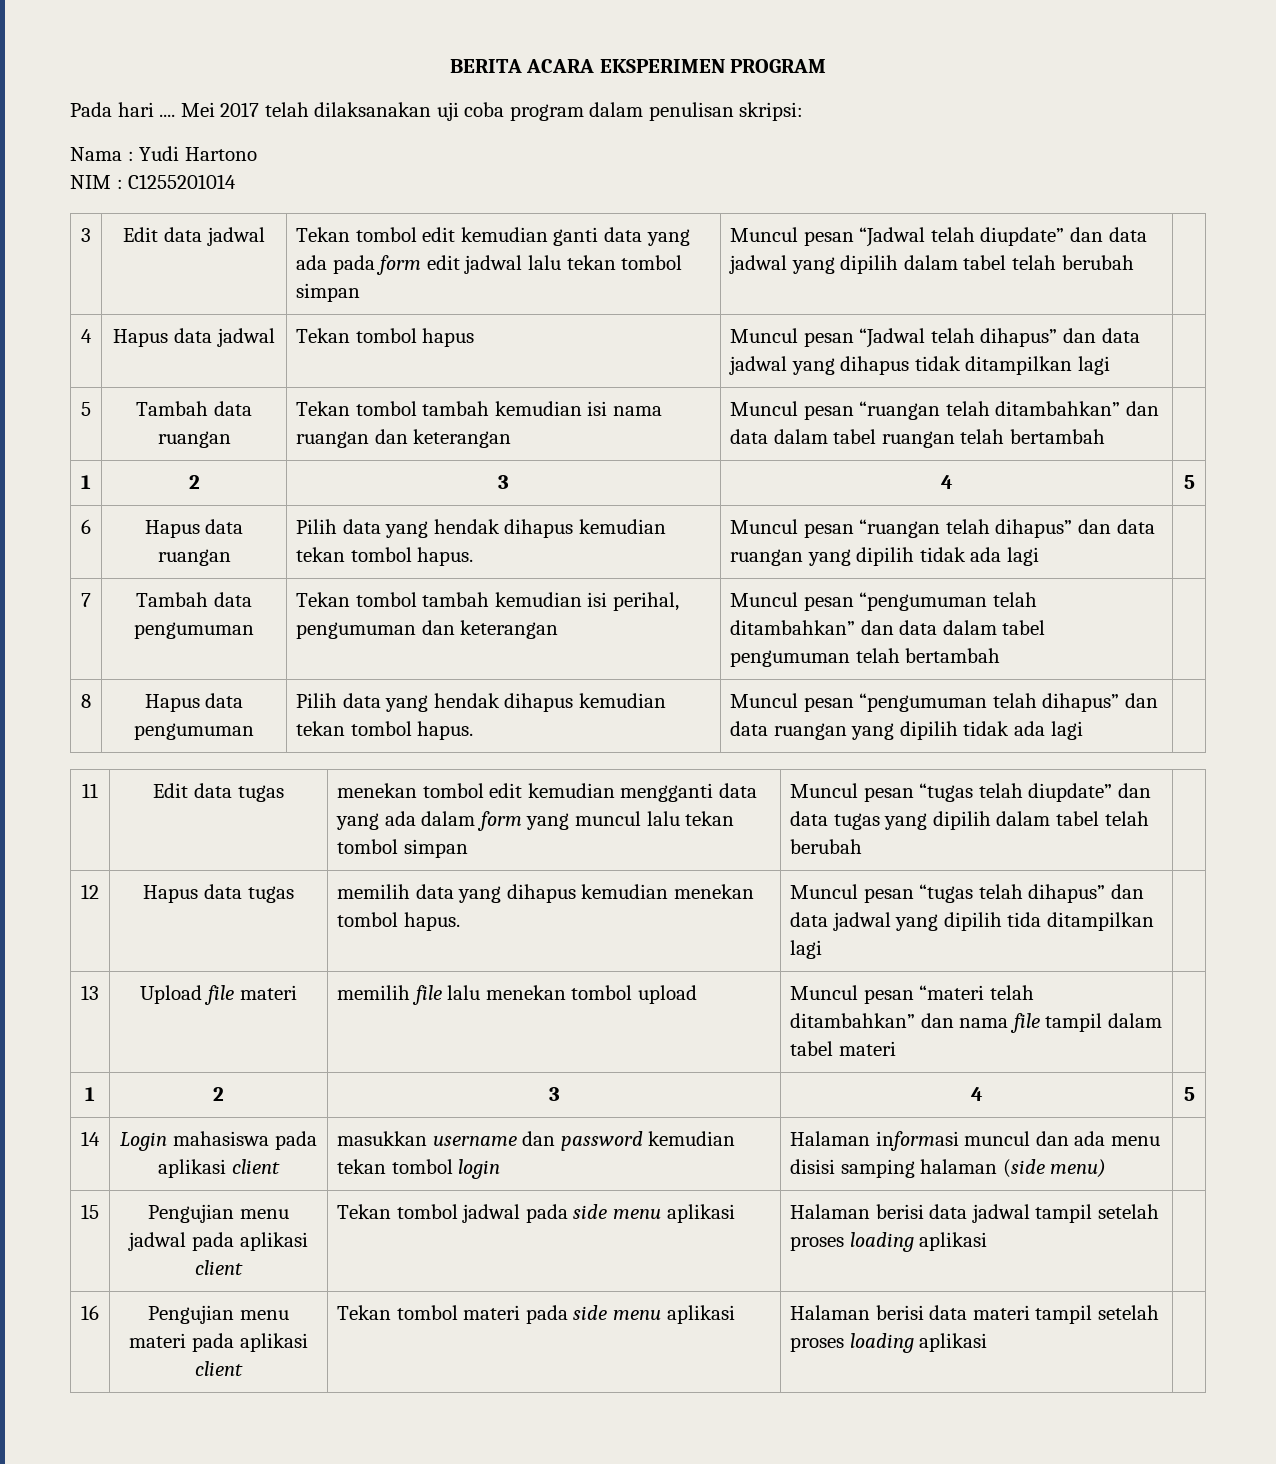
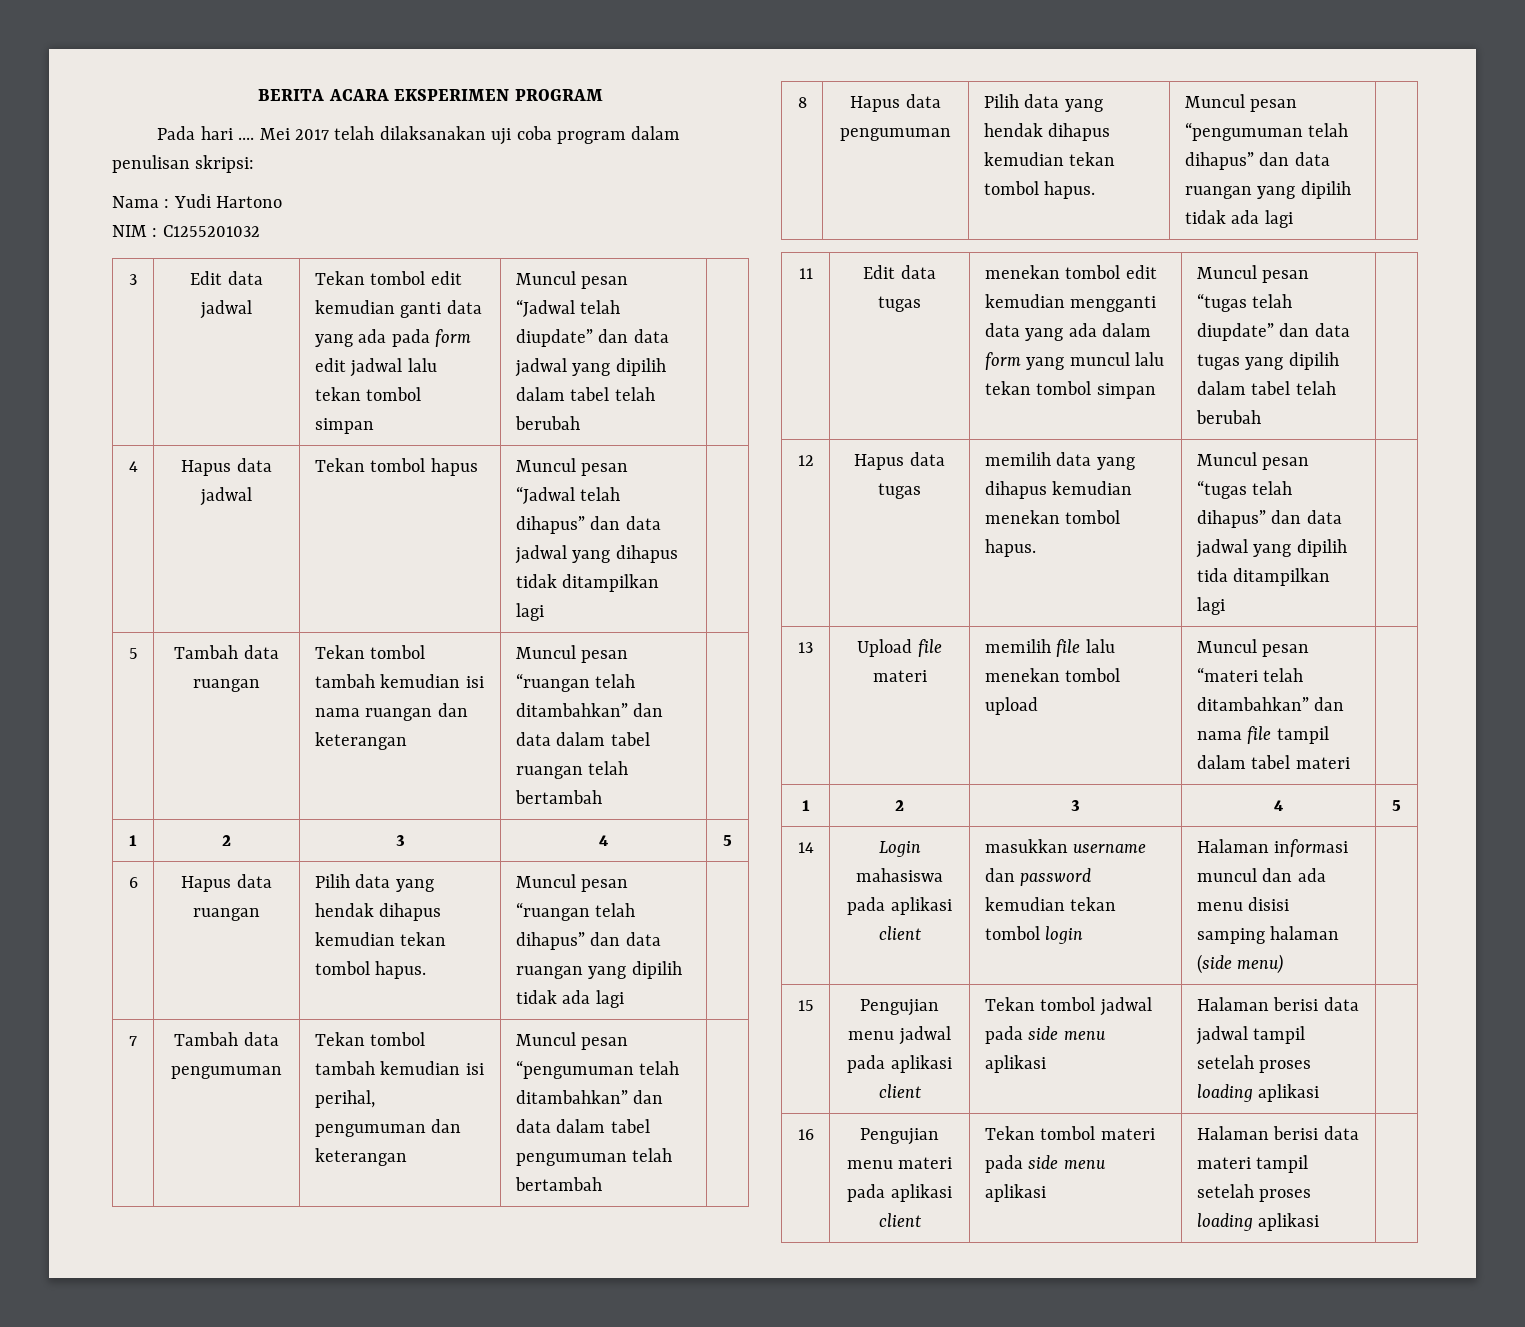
[128,174,237,189] C1255201014 -> [162,225,260,237] C1255201032

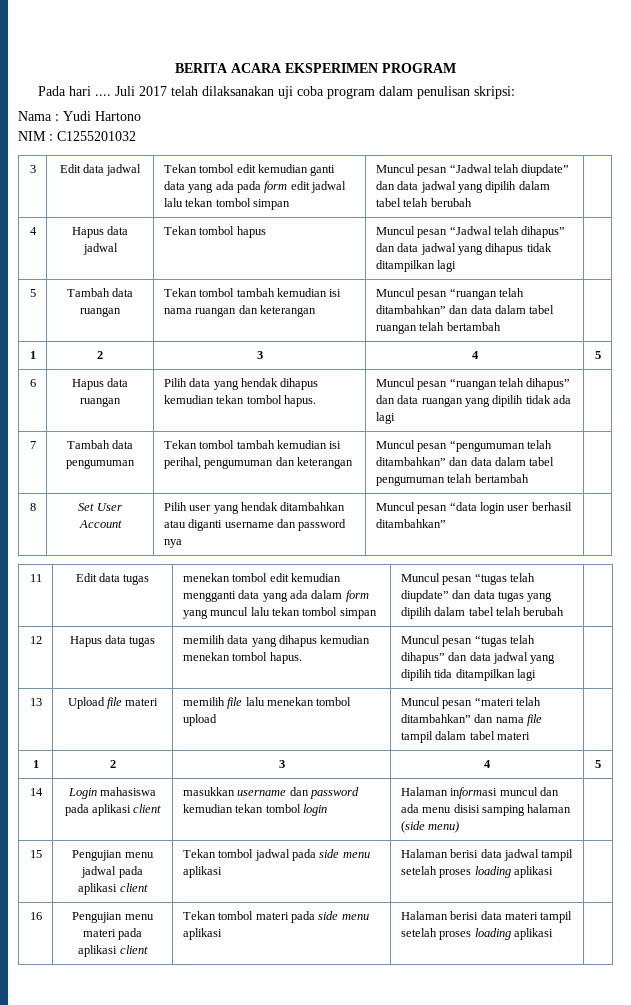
[259,128,290,140] Mei -> [115,86,136,96] Juli
[850,94,941,112] [840,128,951,141] [983,94,1103,112] [983,123,1111,141] [983,152,1116,166] [983,181,1096,199] [1184,94,1298,112] [1184,122,1349,141] [1184,152,1330,170] [1184,181,1351,199] [1184,210,1293,228] Hapus data pengumuman | Pilih data yang hendak dihapus kemudian tekan tombol hapus. | Muncul pesan “pengumuman telah dihapus” dan data ruangan yang dipilih tidak ada lagi -> [78,503,122,511] [78,520,122,528] [163,502,346,514] [163,519,347,531] [163,539,182,548] [375,502,572,514] [375,519,446,528] Set User Account | Pilih user yang hendak ditambahkan atau diganti username dan password nya | Muncul pesan “data login user berhasil ditambahkan”

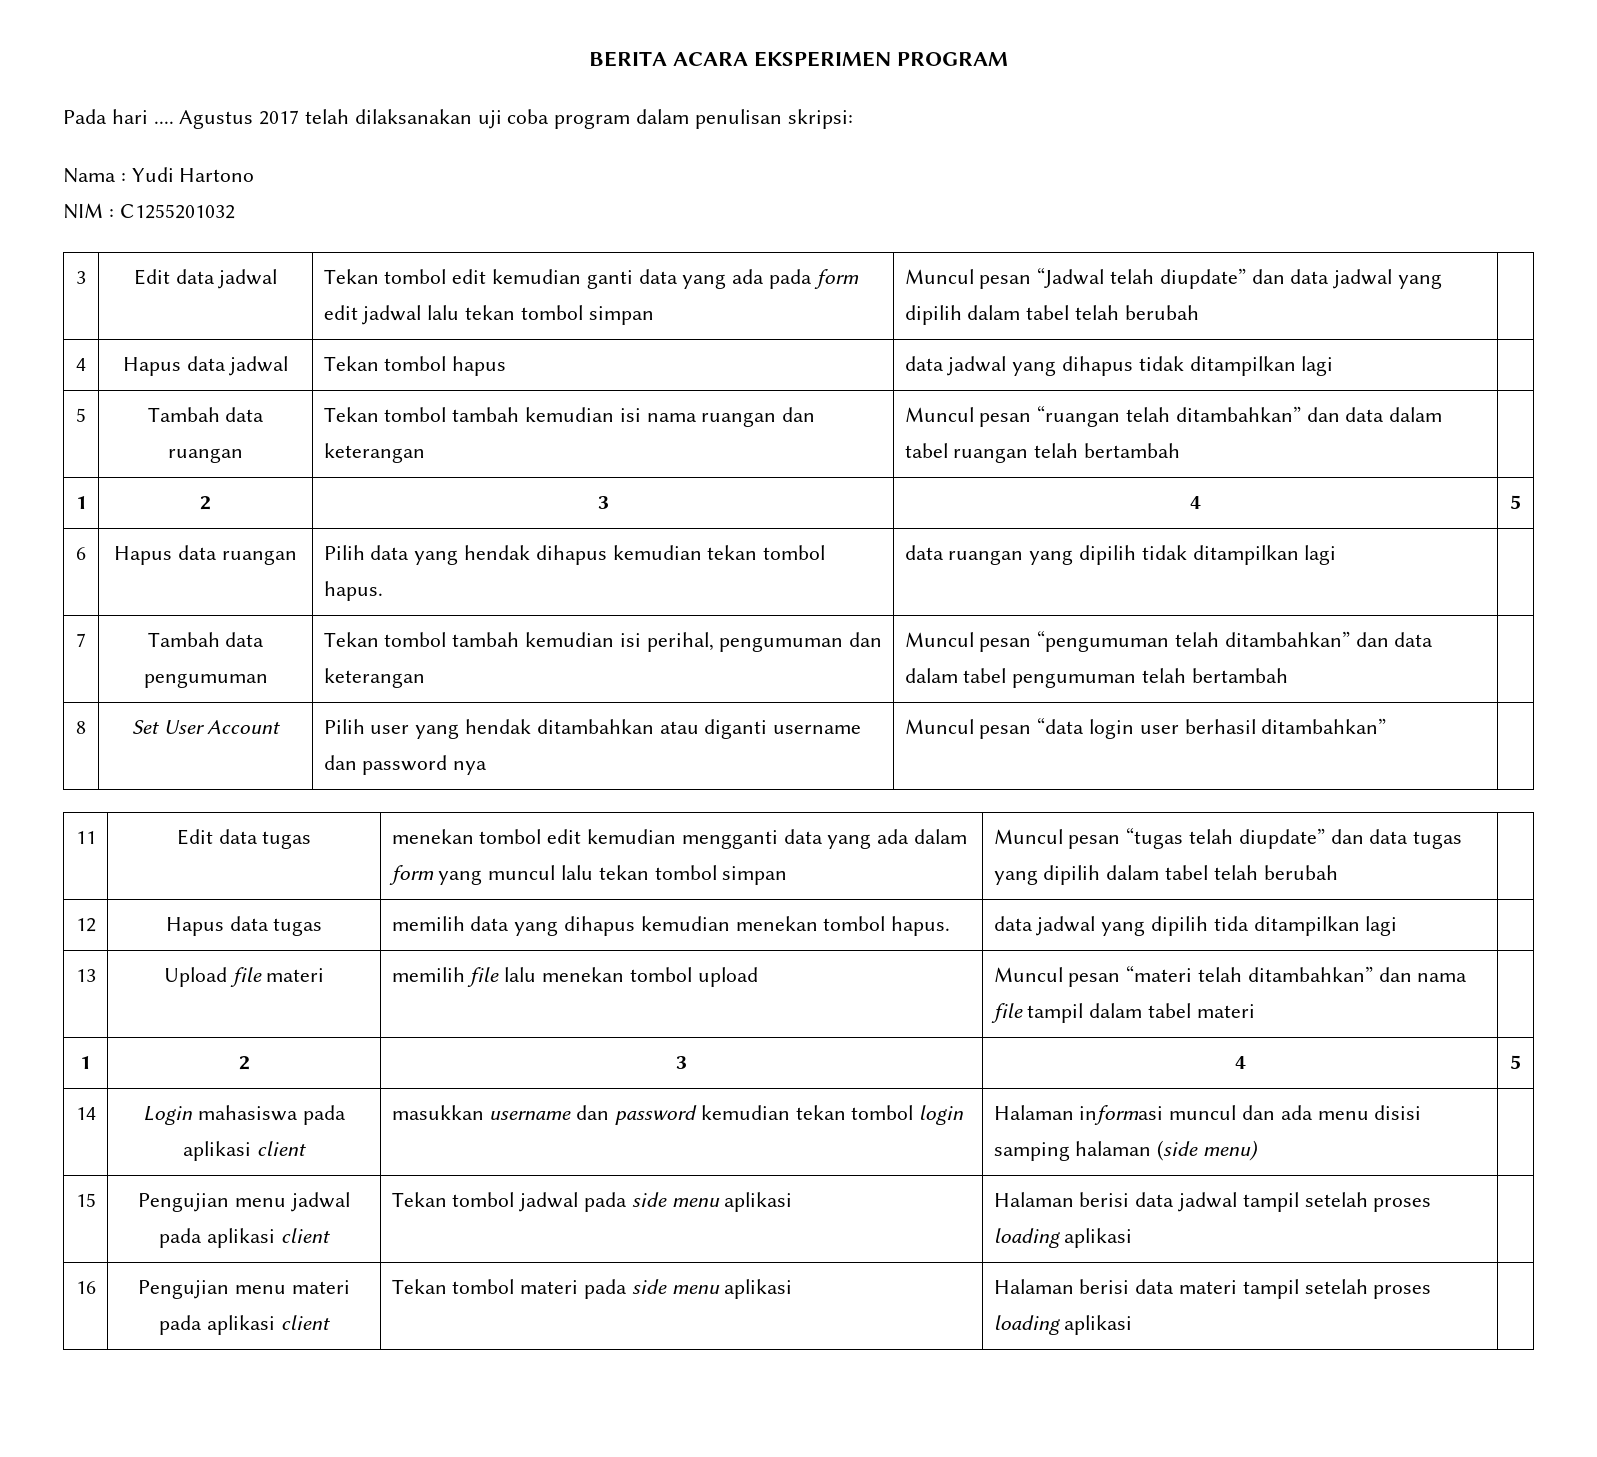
[115,86,136,96] Juli -> [179,110,254,129] Agustus
[375,226,566,238] [375,243,395,252] Muncul pesan “Jadwal telah dihapus” dan -> (507, 366) none
[375,378,571,390] [375,395,395,404] Muncul pesan “ruangan telah dihapus” dan -> (383, 591) none
[553,395,572,404] ada -> [1192,545,1299,565] ditampilkan
[400,635,535,647] [400,652,468,664] Muncul pesan “tugas telah dihapus” dan -> (951, 926) none

